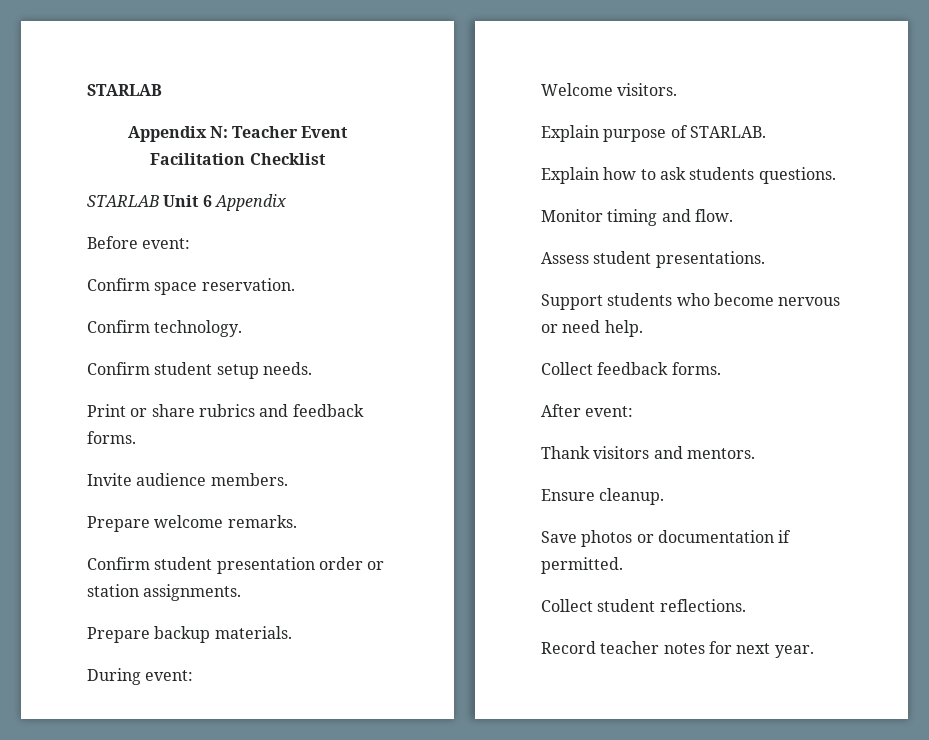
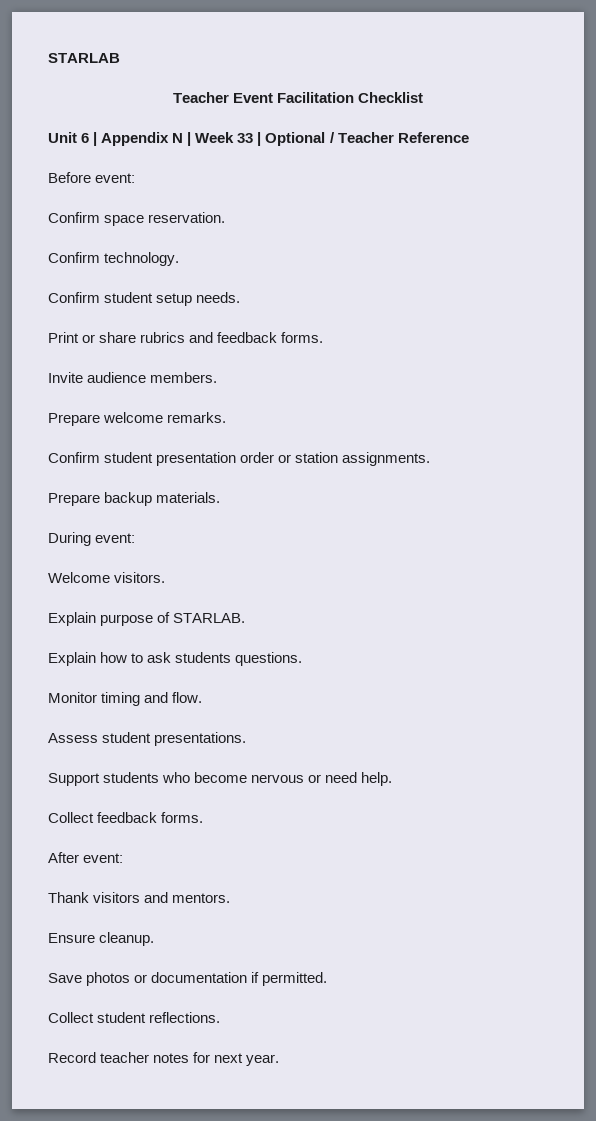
[127,126,228,142] Appendix N: -> (120, 58) none
[87,195,159,207] STARLAB -> (424, 97) none
[214,194,286,211] Appendix -> [93,132,469,146] | Appendix N | Week 33 | Optional / Teacher Reference

